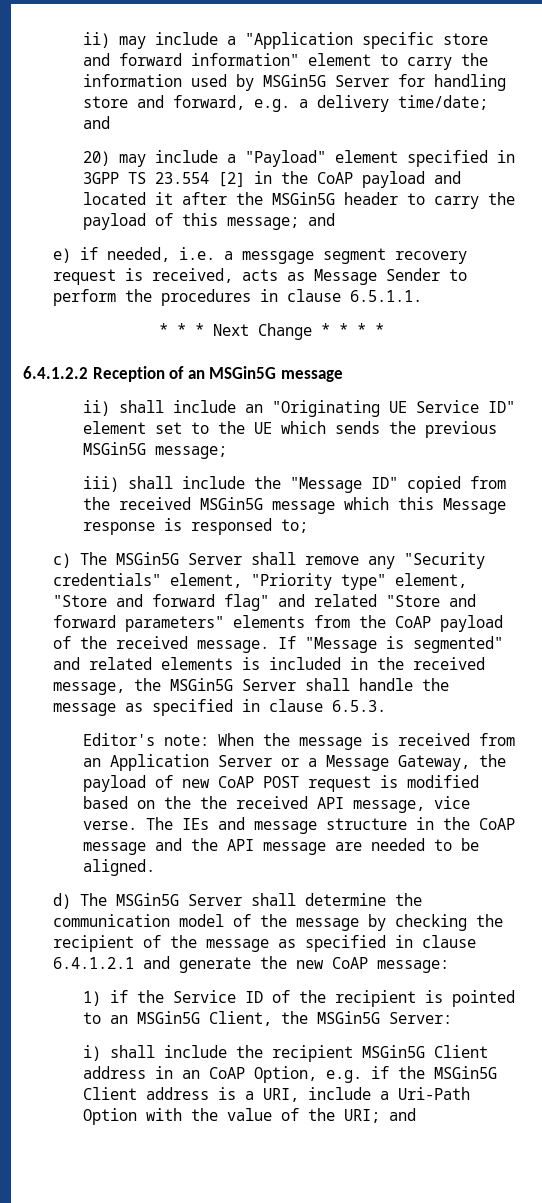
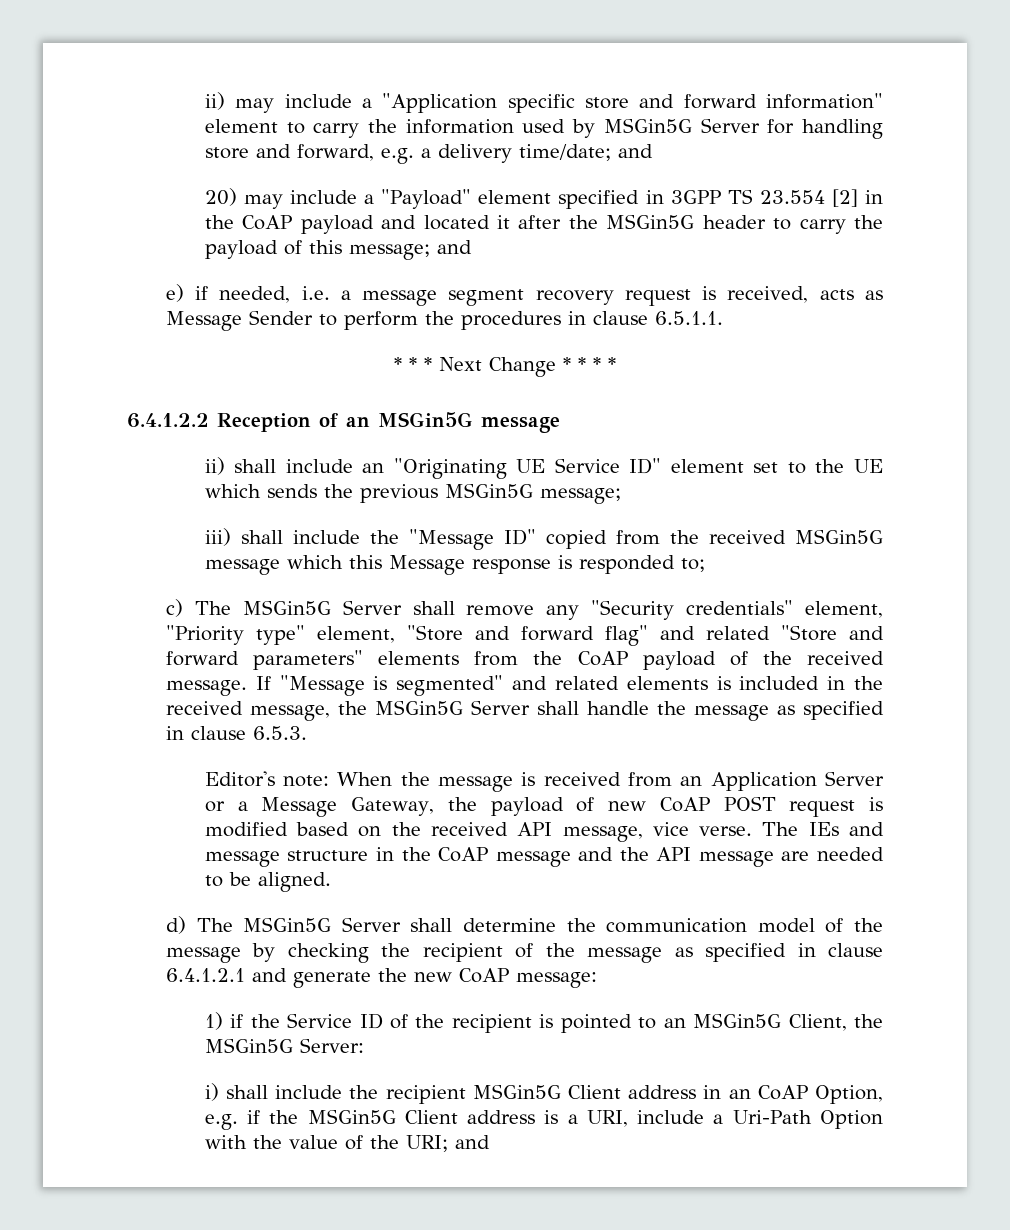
[242,251,315,264] messgage -> [362,290,438,306] message
[191,518,273,535] responsed -> [578,555,675,574] responded
[200,796,228,809] the -> (421, 829) none

